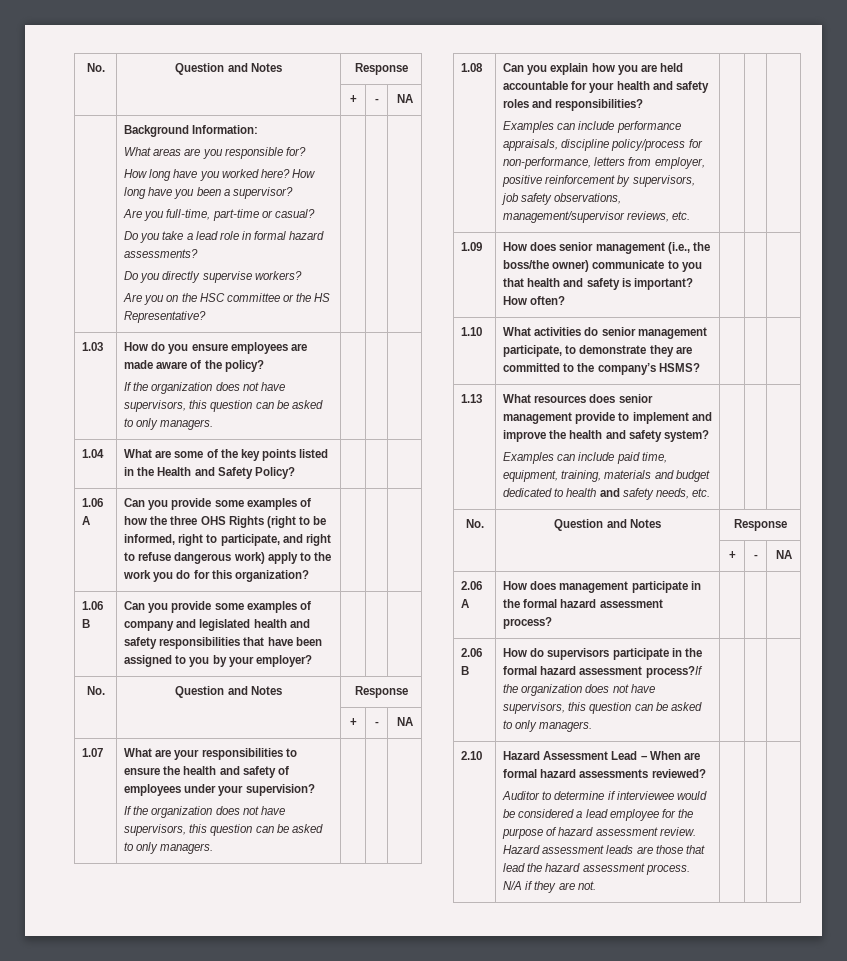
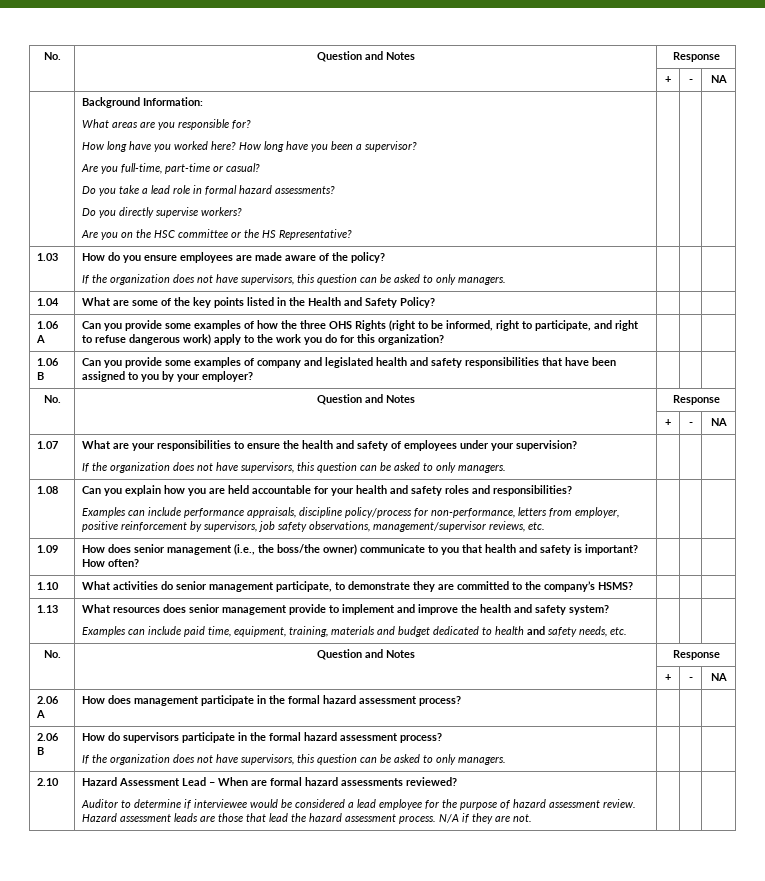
[645,666,703,678] process?If -> [400,733,443,743] [82,755,91,764] process? // If

